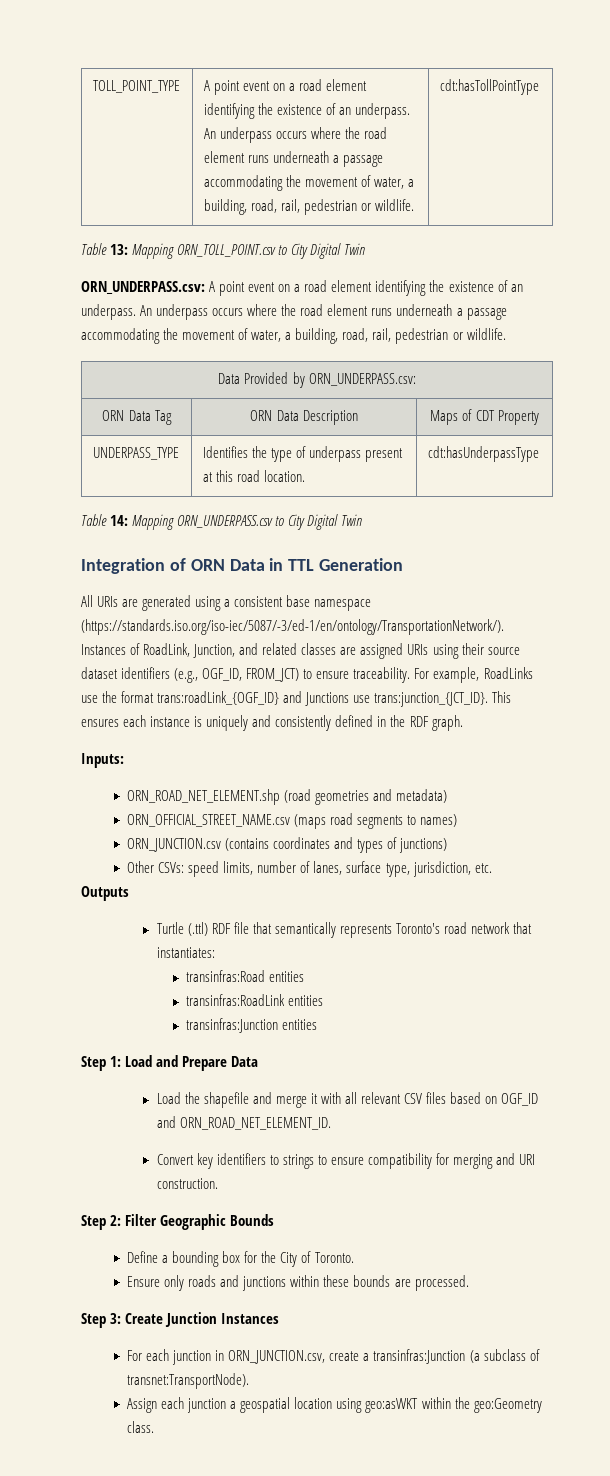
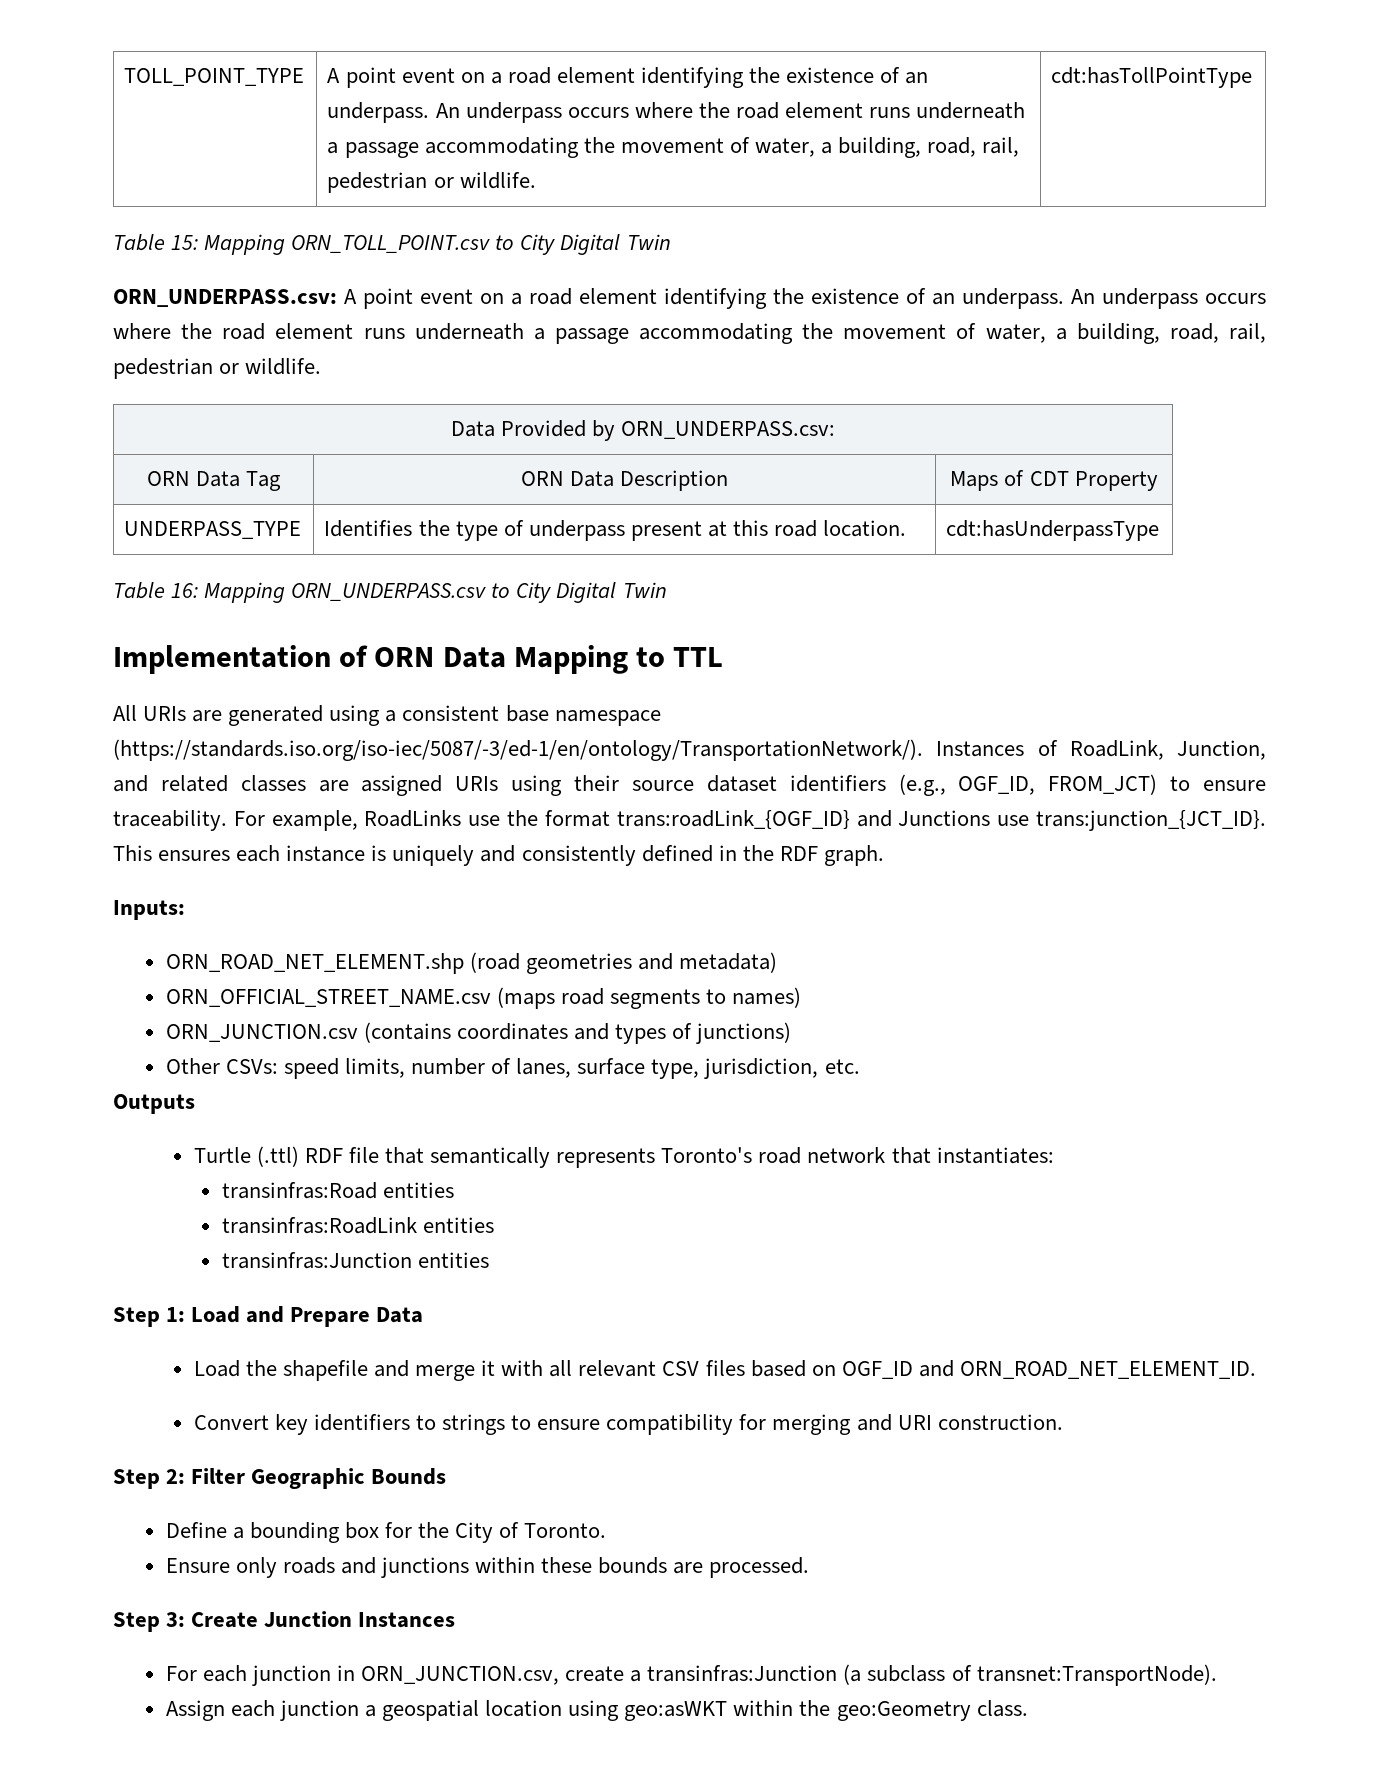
[110,244,129,255] 13: -> [171,235,199,250] 15:
[110,515,129,526] 14: -> [171,583,199,598] 16:
[81,558,165,574] Integration -> [113,645,331,674] Implementation
[269,558,284,571] in -> [513,645,666,674] Mapping to
[319,558,404,571] Generation -> (724, 657) none

